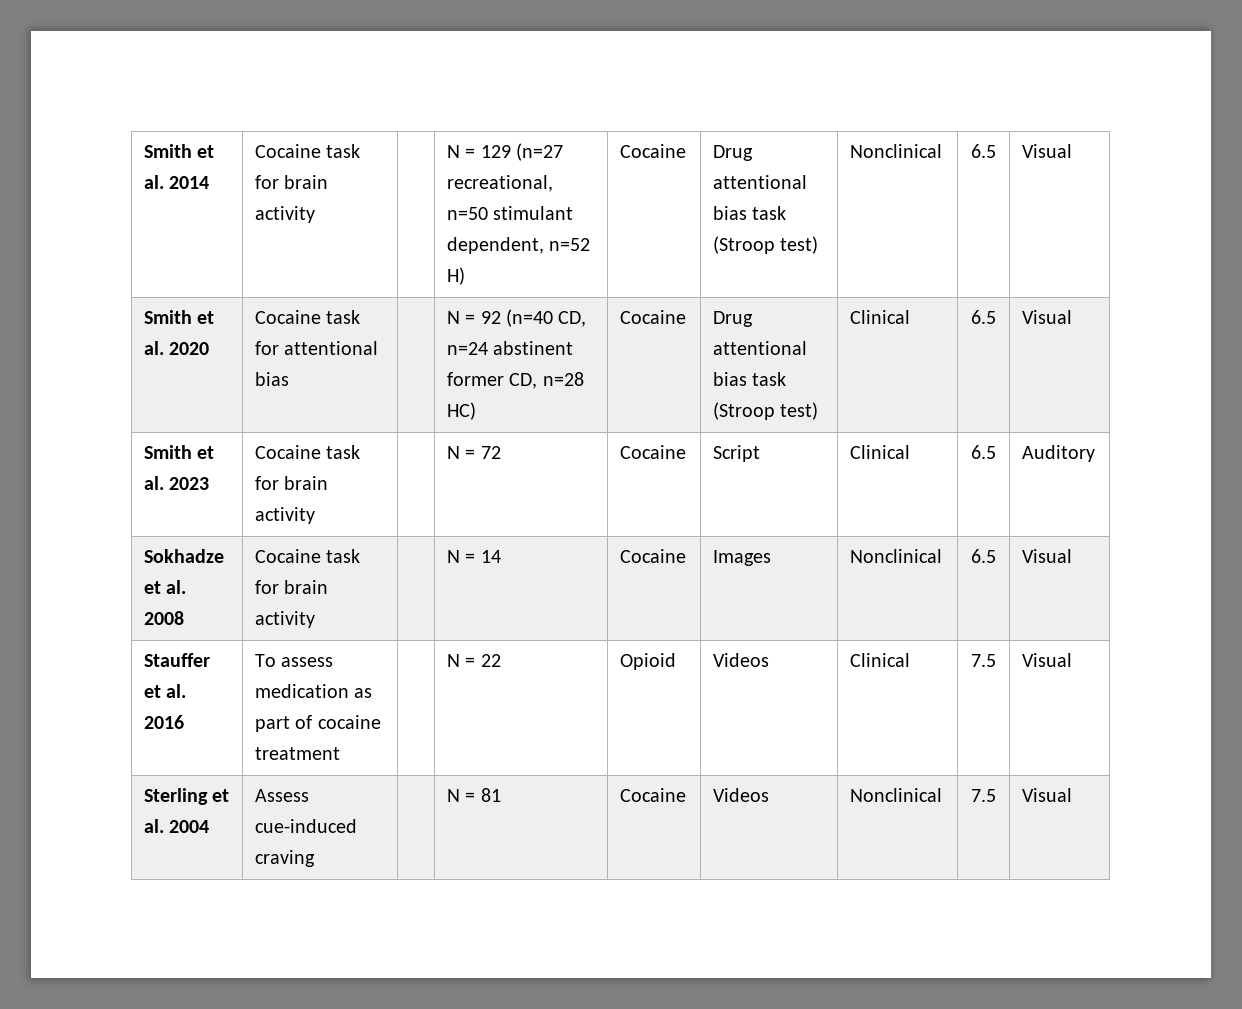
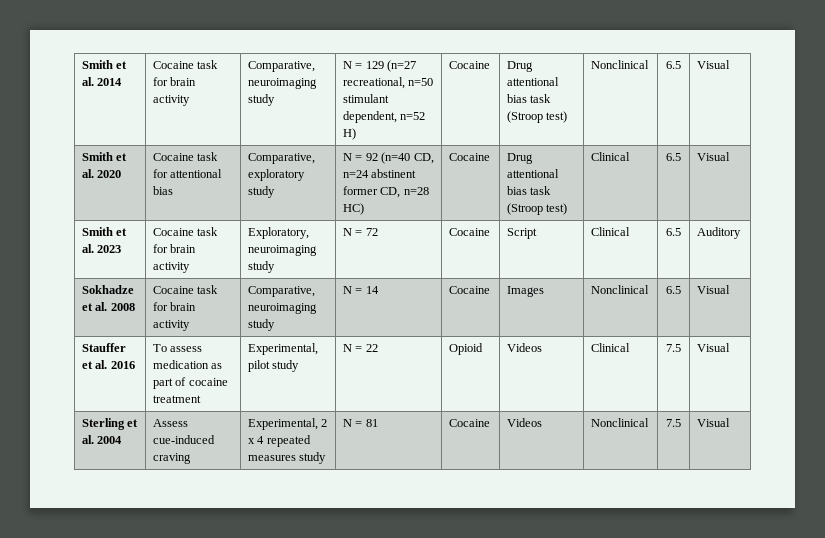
(316, 214) none -> [248,61,316,72] [248,78,318,89] [248,94,276,106] Comparative, neuroimaging study
(290, 379) none -> [248,153,316,164] [248,169,306,181] [248,186,276,198] Comparative, exploratory study
(316, 515) none -> [248,227,310,239] [248,245,318,256] [248,261,276,273] Exploratory, neuroimaging study
(316, 619) none -> [248,286,316,297] [248,303,318,314] [248,319,276,331] Comparative, neuroimaging study
(341, 753) none -> [248,343,319,355] [248,360,300,372] Experimental, pilot study
(316, 858) none -> [248,418,328,430] [248,435,311,447] [248,452,327,464] Experimental, 2 x 4 repeated measures study

